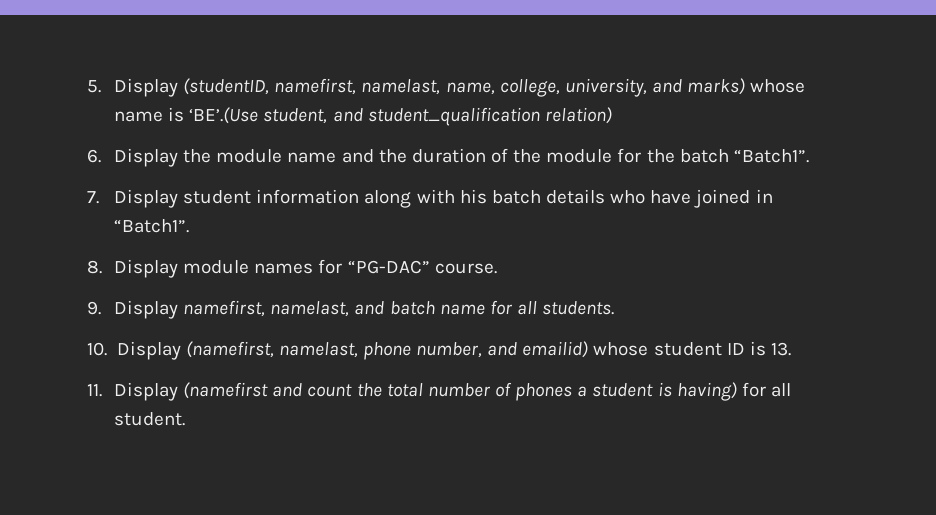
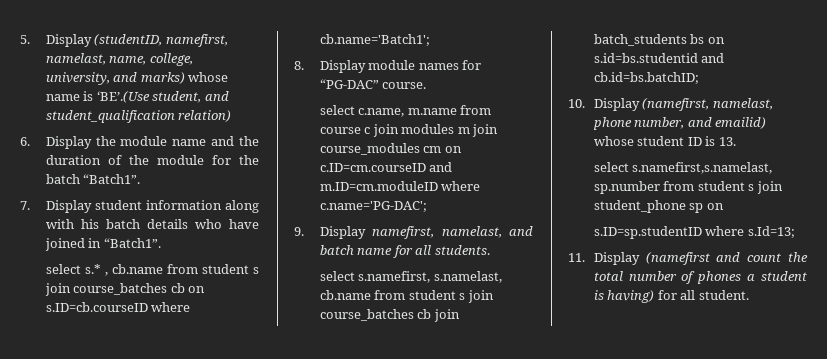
(190, 226) none -> [45,264,259,276] [44,283,206,296] [45,302,191,312] [319,34,430,46] // select s.* , cb.name from student s join course_batches cb on s.ID=cb.courseID where cb.name='Batch1';
(497, 268) none -> [319,105,492,117] [319,124,499,137] [319,143,462,155] [319,162,453,172] [319,181,481,191] [319,201,427,212] // select c.name, m.name from course c join modules m join course_modules cm on c.ID=cm.courseID and m.ID=cm.moduleID where c.name='PG-DAC';
(615, 308) none -> [319,271,502,283] [319,290,494,303] [319,309,460,322] [593,34,725,46] [593,53,725,63] [593,72,699,84] // select s.namefirst, s.namelast, cb.name from student s join course_batches cb join batch_students bs on s.id=bs.studentid and cb.id=bs.batchID;
(791, 349) none -> [593,162,773,174] [593,181,783,194] [593,200,724,213] [593,226,795,239] // select s.namefirst,s.namelast, sp.number from student s join student_phone sp on // s.ID=sp.studentID where s.Id=13;

